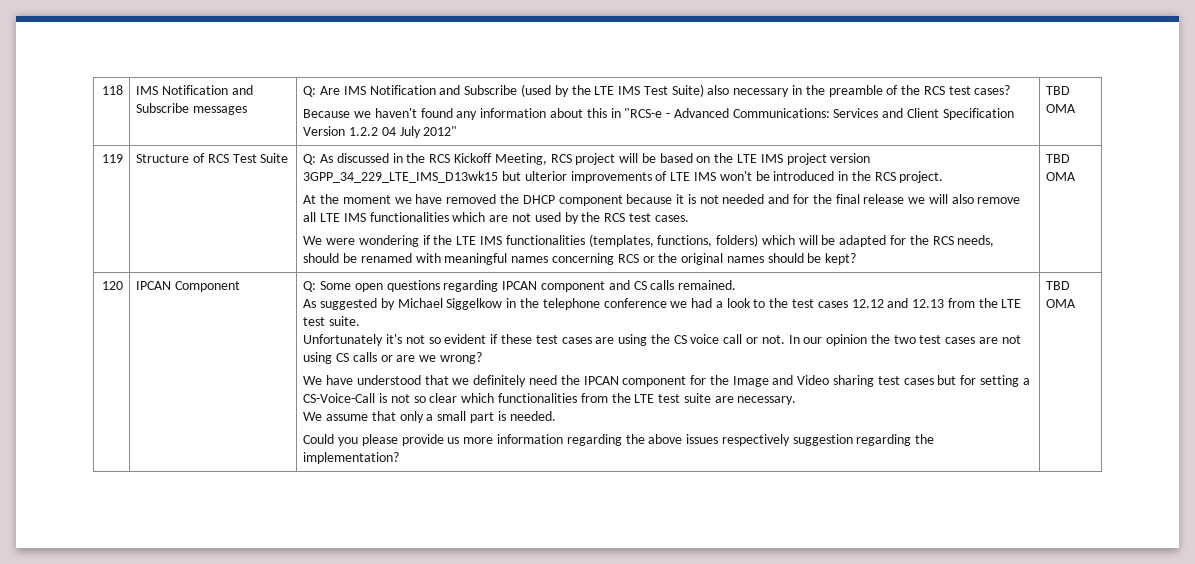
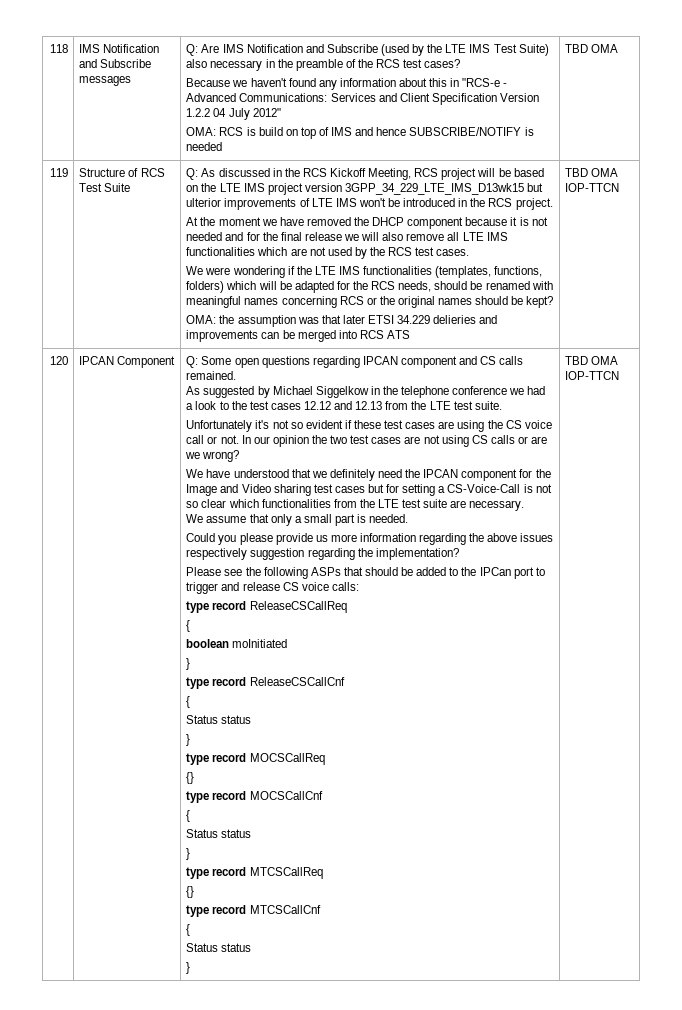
(458, 131) none -> [186,127,534,139] [186,142,223,151] // OMA: RCS is build on top of IMS and hence SUBSCRIBE/NOTIFY is needed
[1046,154,1071,163] [1046,172,1077,181] | TBD OMA -> [186,315,498,327] [186,330,410,342] [565,168,619,177] [565,183,620,192] // OMA: the assumption was that later ETSI 34.229 delieries and improvements can be merged into RCS ATS | TBD OMA IOP-TTCN
[1046,281,1071,290] [1046,299,1077,308] | TBD OMA -> [186,567,545,579] [186,582,359,594] [186,601,347,613] [186,620,191,632] [186,639,288,648] [186,658,191,670] [186,677,345,689] [186,696,191,708] [186,715,252,724] [186,734,191,746] [186,753,325,765] [186,772,195,784] [186,791,323,803] [186,810,191,822] [186,829,252,838] [186,848,191,860] [186,867,323,879] [186,886,195,898] [186,905,321,917] [186,924,191,936] [186,943,252,952] [186,962,191,974] [565,356,619,365] [565,371,620,380] // Please see the following ASPs that should be added to the IPCan port to trigger and release CS voice calls: // type record ReleaseCSCallReq // { // boolean moInitiated // } // type record ReleaseCSCallCnf // { // Status status // } // type record MOCSCallReq // {} // type record MOCSCallCnf // { // Status status // } // type record MTCSCallReq // {} // type record MTCSCallCnf // { // Status status // } | TBD OMA IOP-TTCN

